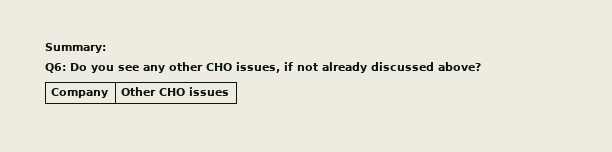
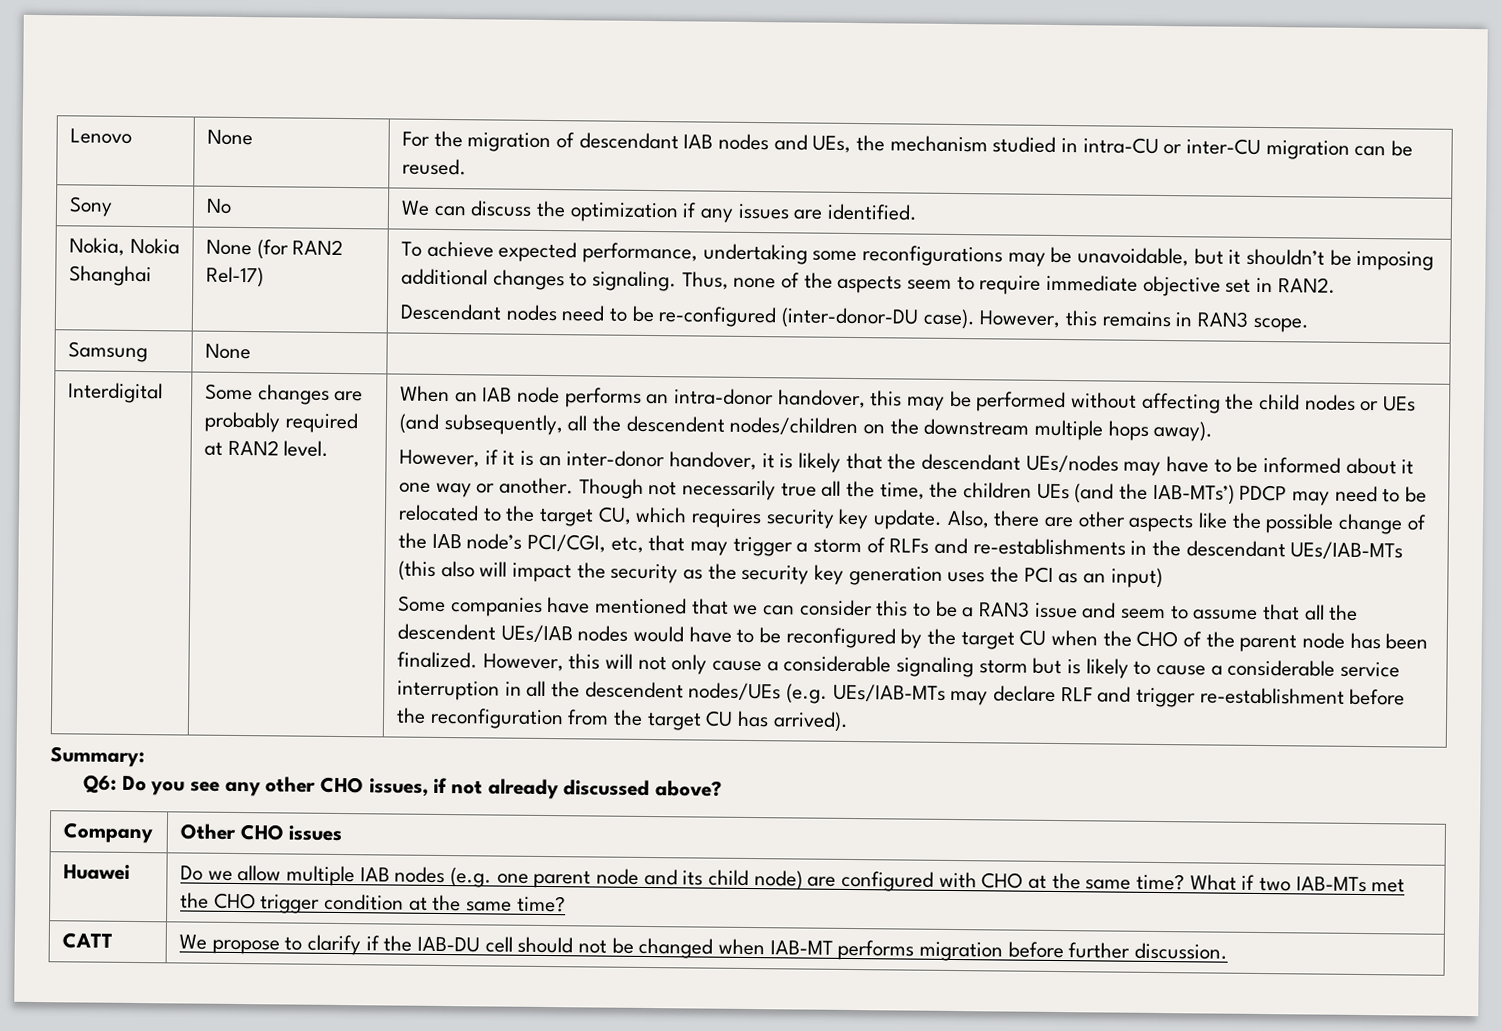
(45, 48) none -> [69,128,132,144] [206,129,253,146] [401,130,1413,160] [401,158,467,176] [68,196,113,217] [205,198,232,214] [400,200,918,223] [68,237,180,256] [68,265,152,287] [205,239,344,260] [205,266,264,288] [400,240,1435,271] [400,268,1336,297] [399,303,1309,333] [67,341,148,363] [204,343,251,360] [67,382,163,404] [204,383,364,405] [203,411,358,434] [203,439,330,457] [399,385,1416,414] [398,413,1214,442] [398,449,1415,477] [398,477,1427,506] [397,504,1427,535] [397,532,1404,561] [397,560,1163,589] [397,595,1359,621] [396,623,1429,653] [396,651,1400,679] [396,680,1406,708] [395,707,849,732] Lenovo | None | For the migration of descendant IAB nodes and UEs, the mechanism studied in intra-CU or inter-CU migration can be reused. // Sony | No | We can discuss the optimization if any issues are identified. // Nokia, Nokia Shanghai | None (for RAN2 Rel-17) | To achieve expected performance, undertaking some reconfigurations may be unavoidable, but it shouldn’t be imposing additional changes to signaling. Thus, none of the aspects seem to require immediate objective set in RAN2. // Descendant nodes need to be re-configured (inter-donor-DU case). However, this remains in RAN3 scope. // Samsung | None | // Interdigital | Some changes are probably required at RAN2 level. | When an IAB node performs an intra-donor handover, this may be performed without affecting the child nodes or UEs (and subsequently, all the descendent nodes/children on the downstream multiple hops away). // However, if it is an inter-donor handover, it is likely that the descendant UEs/nodes may have to be informed about it one way or another. Though not necessarily true all the time, the children UEs (and the IAB-MTs’) PDCP may need to be relocated to the target CU, which requires security key update. Also, there are other aspects like the possible change of the IAB node’s PCI/CGI, etc, that may trigger a storm of RLFs and re-establishments in the descendant UEs/IAB-MTs (this also will impact the security as the security key generation uses the PCI as an input) // Some companies have mentioned that we can consider this to be a RAN3 issue and seem to assume that all the descendent UEs/IAB nodes would have to be reconfigured by the target CU when the CHO of the parent node has been finalized. However, this will not only cause a considerable signaling storm but is likely to cause a considerable service interruption in all the descendent nodes/UEs (e.g. UEs/IAB-MTs may declare RLF and trigger re-establishment before the reconfiguration from the target CU has arrived). //
(230, 91) none -> [62,864,130,880] [179,864,1406,893] [179,892,566,914] [61,932,113,949] [178,934,1228,962] // Huawei | Do we allow multiple IAB nodes (e.g. one parent node and its child node) are configured with CHO at the same time? What if two IAB-MTs met the CHO trigger condition at the same time? // CATT | We propose to clarify if the IAB-DU cell should not be changed when IAB-MT performs migration before further discussion.

